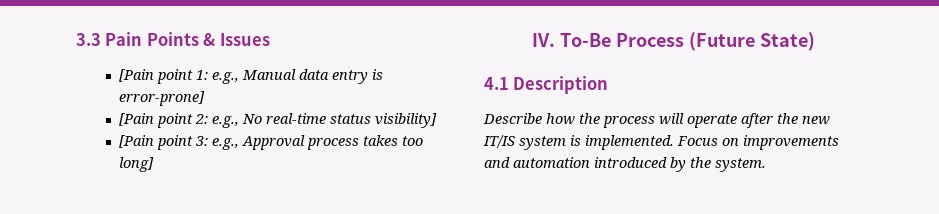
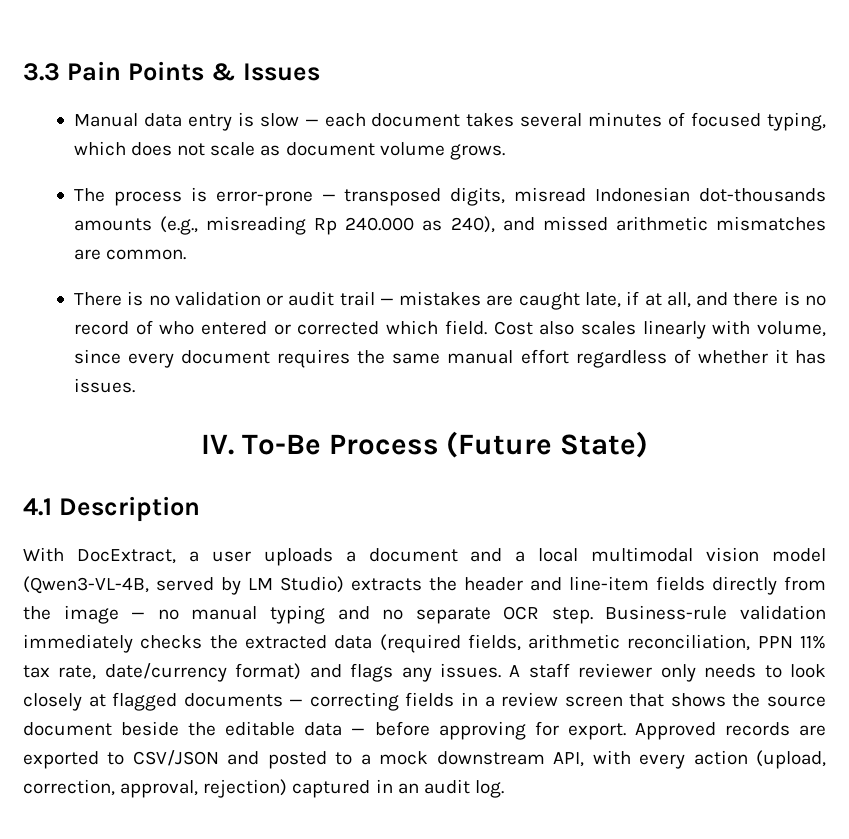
[119,69,384,84] [119,91,206,106] [119,113,438,128] [119,135,424,150] [119,157,155,172] [Pain point 1: e.g., Manual data entry is error-prone] // [Pain point 2: e.g., No real-time status visibility] // [Pain point 3: e.g., Approval process takes too long] -> [73,112,826,131] [73,141,505,160] [73,187,827,206] [73,216,826,235] [73,249,187,260] [73,291,826,310] [73,320,826,339] [73,349,826,368] [73,378,135,393] Manual data entry is slow — each document takes several minutes of focused typing, which does not scale as document volume grows. // The process is error-prone — transposed digits, misread Indonesian dot-thousands amounts (e.g., misreading Rp 240.000 as 240), and missed arithmetic mismatches are common. // There is no validation or audit trail — mistakes are caught late, if at all, and there is no record of who entered or corrected which field. Cost also scales linearly with volume, since every document requires the same manual effort regardless of whether it has issues.
[483,113,830,128] [483,135,839,150] [484,157,766,172] Describe how the process will operate after the new IT/IS system is implemented. Focus on improvements and automation introduced by the system. -> [23,547,826,566] [23,576,826,595] [23,605,827,624] [23,634,826,653] [23,663,827,682] [23,692,826,711] [23,721,826,740] [23,750,826,769] [23,779,504,798] With DocExtract, a user uploads a document and a local multimodal vision model (Qwen3-VL-4B, served by LM Studio) extracts the header and line-item fields directly from the image — no manual typing and no separate OCR step. Business-rule validation immediately checks the extracted data (required fields, arithmetic reconciliation, PPN 11% tax rate, date/currency format) and flags any issues. A staff reviewer only needs to look closely at flagged documents — correcting fields in a review screen that shows the source document beside the editable data — before approving for export. Approved records are exported to CSV/JSON and posted to a mock downstream API, with every action (upload, correction, approval, rejection) captured in an audit log.

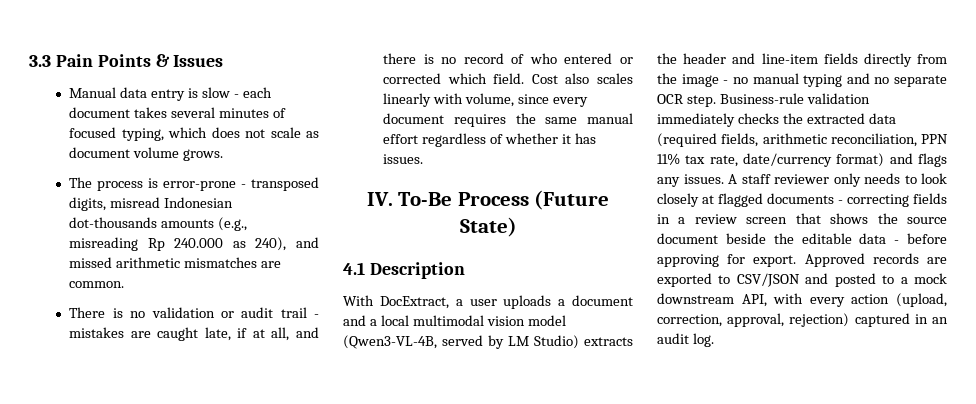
[304,119,319,126] — -> [233,94,239,98] -
[321,194,336,201] — -> [241,184,247,188] -
[379,298,394,305] — -> [314,314,320,318] -
[131,612,146,619] — -> [723,80,729,84] -
[289,699,304,706] — -> [838,200,843,204] -
[351,728,366,735] — -> [894,240,900,244] -

